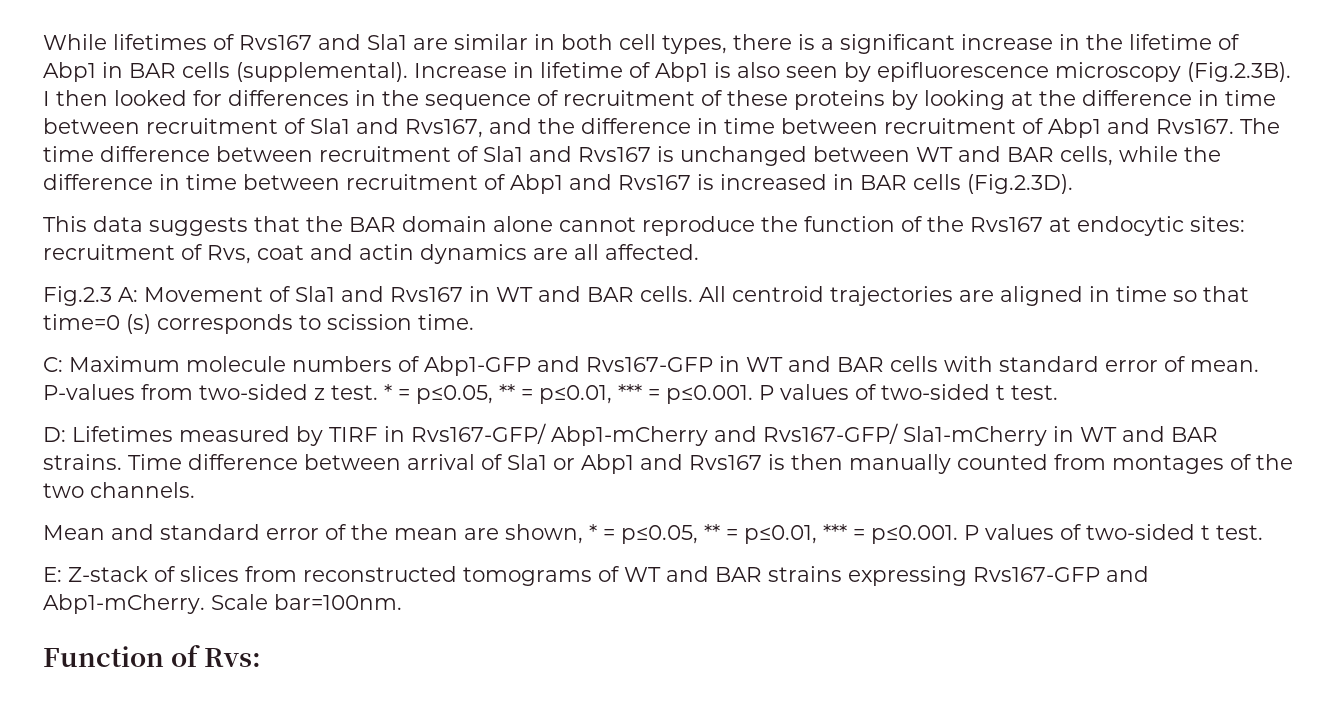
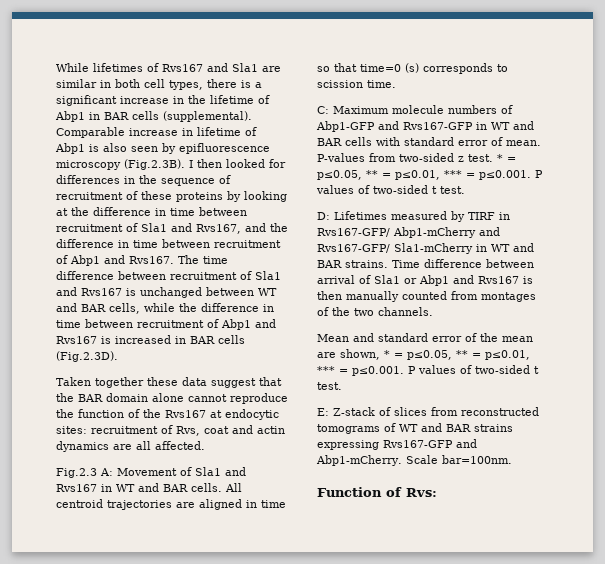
[414,63,507,78] Increase -> [56,127,178,138] Comparable increase
[43,216,248,236] This data suggests -> [56,377,256,388] Taken together these data suggest

